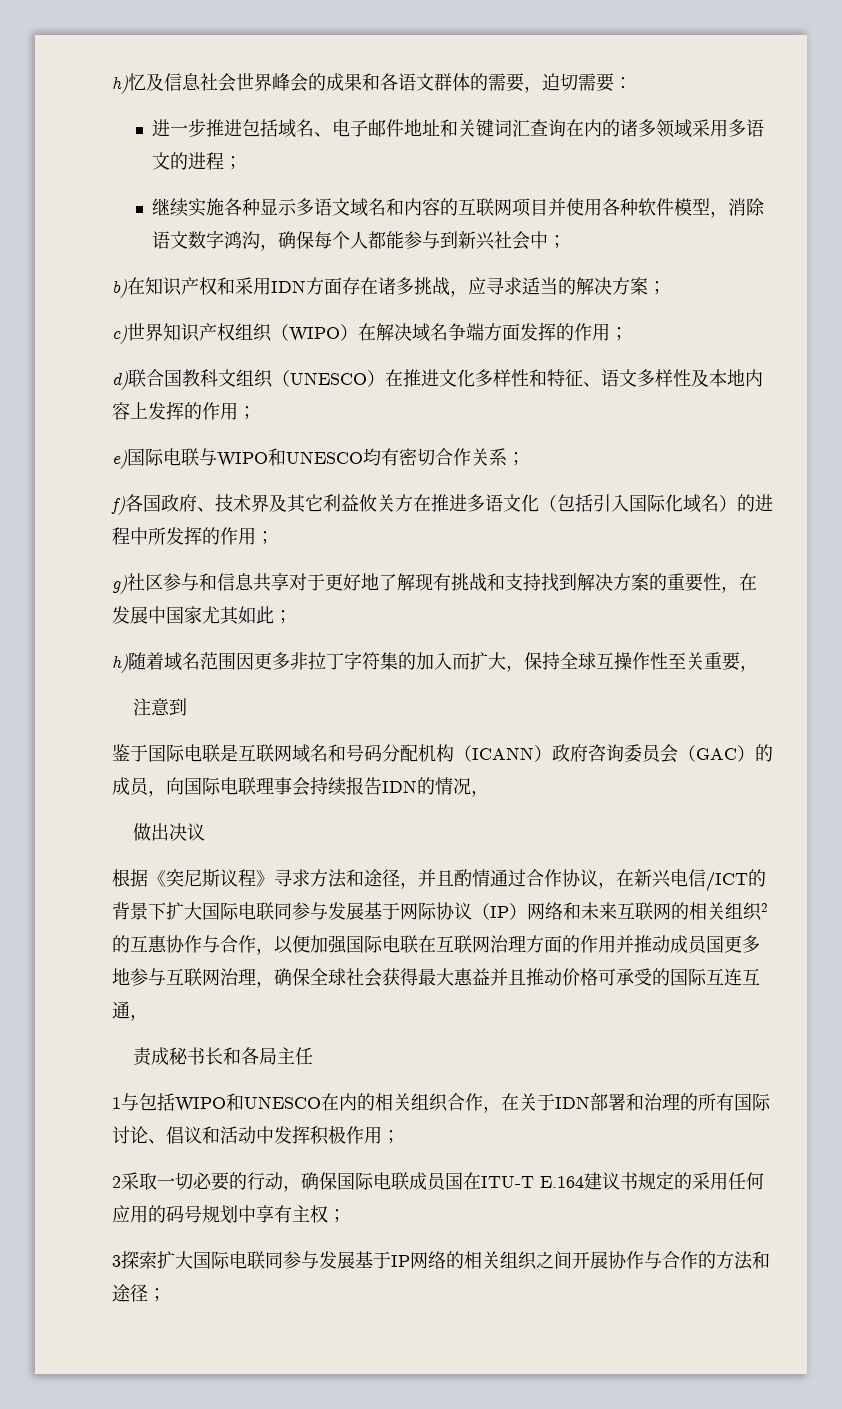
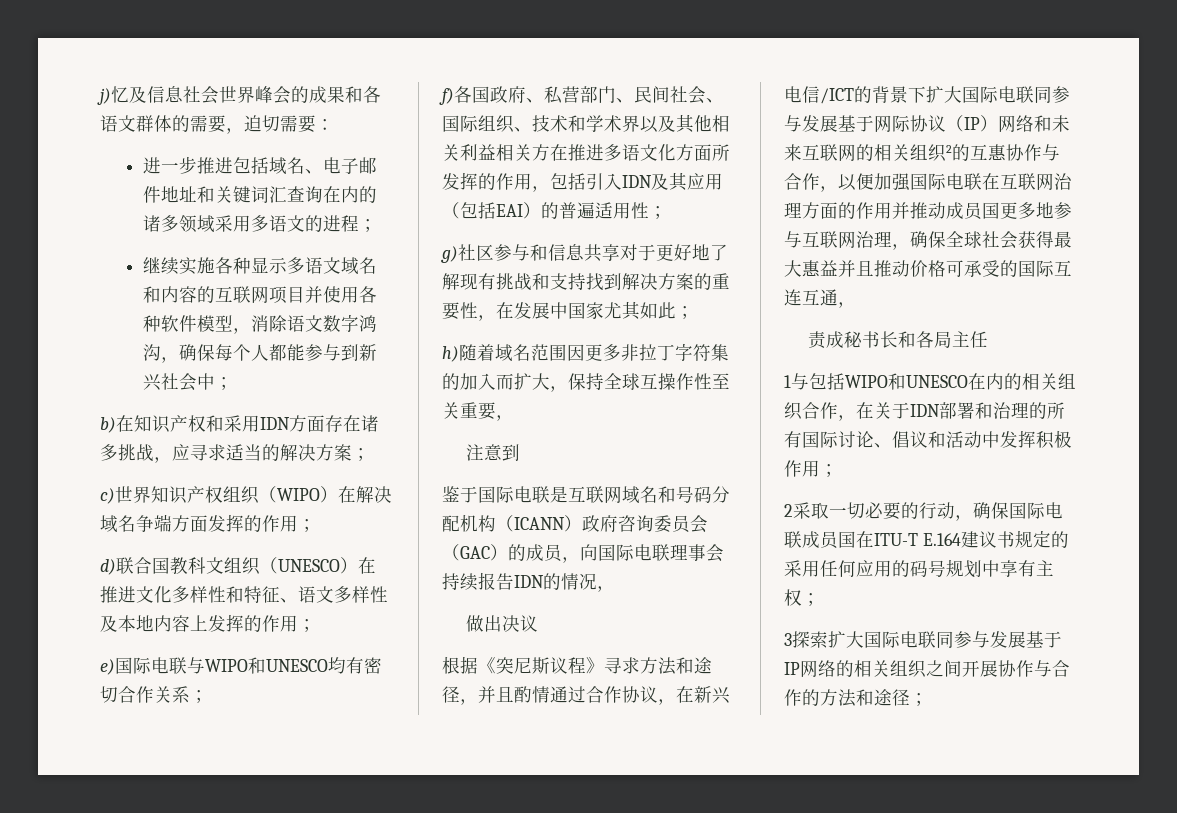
[112,75,128,94] h) -> [97,88,111,105] j)
[215,494,377,513] 技术界及其它利益攸 -> [544,86,724,104] [442,114,730,133] [442,144,514,161] 私营部门、民间社会、国际组织、技术和学术界以及其他相关利益相
[539,494,773,513] [112,526,256,545] （包括引入国际化域名）的进程中所发挥的作用 -> [676,144,730,161] [442,172,723,192] [442,202,649,219] 方面所发挥的作用，包括引入IDN及其应用（包括EAI）的普遍适用性

